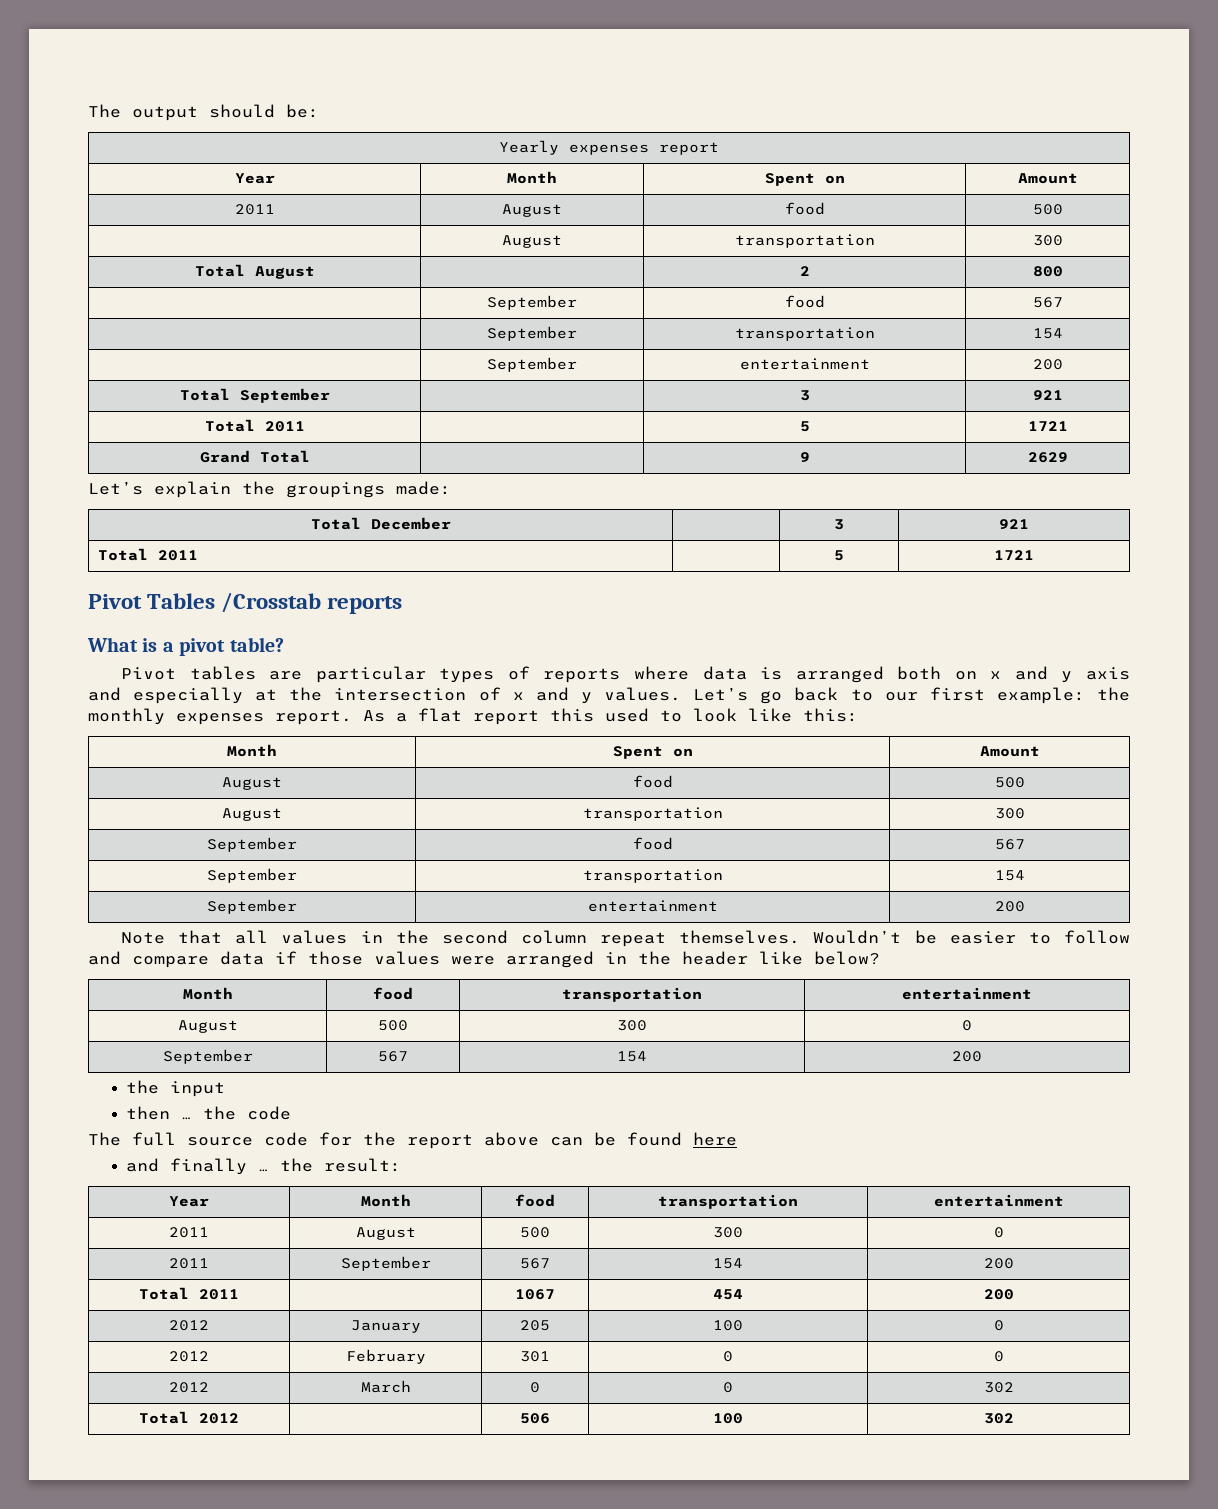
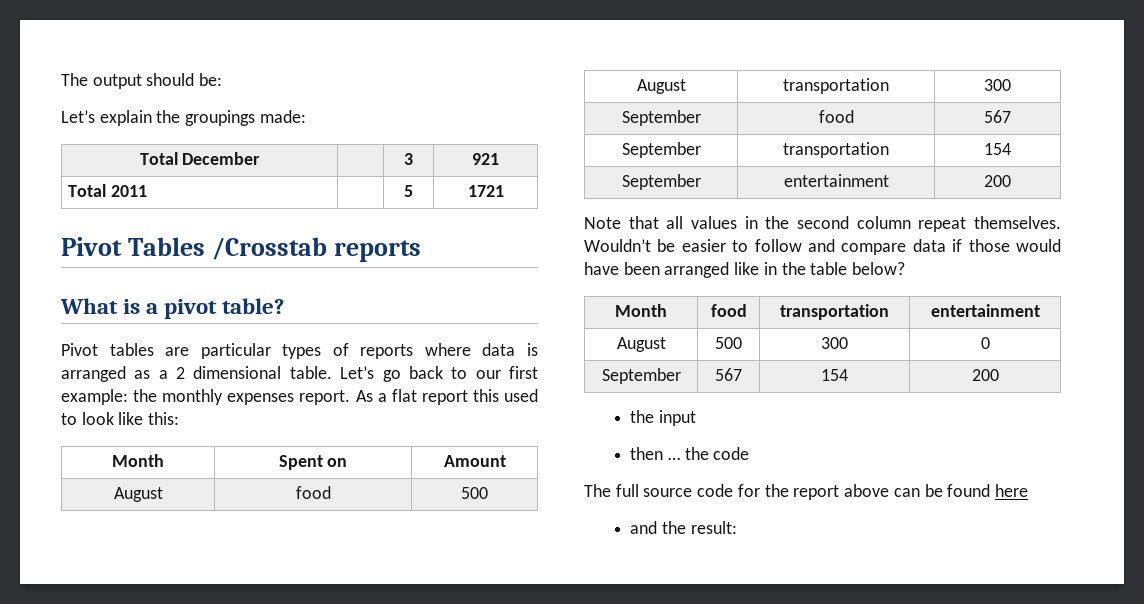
[499,140,719,155] [234,173,275,184] [507,171,557,184] [764,173,845,186] [1017,173,1078,184] [234,204,275,215] [502,204,562,217] [784,202,825,215] [1032,204,1063,215] [502,235,562,248] [734,234,875,248] [1032,235,1063,246] [194,264,315,279] [799,266,810,276] [1032,266,1063,277] [487,295,577,310] [784,295,825,308] [1032,297,1063,308] [487,326,577,341] [734,327,875,341] [1032,328,1063,339] [487,357,577,372] [739,358,870,370] [1032,359,1063,370] [179,388,330,403] [799,390,810,401] [1032,390,1063,400] [204,419,305,432] [799,421,810,432] [1027,421,1068,431] [199,450,310,463] [799,452,810,462] [1027,452,1068,463] // Yearly expenses report // Year | Month | Spent on | Amount // 2011 | August | food | 500 // | August | transportation | 300 // Total August | | 2 | 800 // | September | food | 567 // | September | transportation | 154 // | September | entertainment | 200 // Total September | | 3 | 921 // Total 2011 | | 5 | 1721 // Grand Total | | 9 | 2629 -> (223, 79) none
[897,666,1130,683] [88,687,682,704] both on x and y axis and especially at the intersection of x and y values. -> [134,366,332,379] as a 2 dimensional table.
[374,951,803,968] values were arranged in the header like -> [1016,239,1061,252] [584,262,848,278] would have been arranged like in the table
[169,1158,269,1175] finally … -> (658, 527) none
[169,1196,209,1207] [360,1194,411,1207] [515,1194,555,1207] [658,1194,798,1209] [933,1194,1064,1207] [169,1227,209,1238] [355,1227,416,1240] [520,1227,550,1238] [713,1227,743,1238] [993,1227,1004,1238] [169,1258,209,1269] [340,1256,431,1271] [520,1258,550,1269] [713,1258,743,1269] [983,1258,1014,1269] [139,1287,239,1300] [515,1289,555,1300] [713,1289,743,1300] [983,1289,1014,1300] [169,1320,209,1331] [350,1320,421,1333] [520,1320,550,1331] [713,1320,743,1331] [993,1320,1004,1331] [169,1351,209,1362] [345,1349,426,1364] [520,1351,550,1362] [723,1351,733,1362] [993,1351,1004,1362] [169,1382,209,1393] [360,1380,411,1393] [530,1382,540,1393] [723,1382,733,1393] [983,1382,1014,1393] [139,1411,239,1424] [520,1413,550,1424] [713,1413,743,1424] [983,1413,1014,1424] // Year | Month | food | transportation | entertainment // 2011 | August | 500 | 300 | 0 // 2011 | September | 567 | 154 | 200 // Total 2011 | | 1067 | 454 | 200 // 2012 | January | 205 | 100 | 0 // 2012 | February | 301 | 0 | 0 // 2012 | March | 0 | 0 | 302 // Total 2012 | | 506 | 100 | 302 -> (737, 527) none

